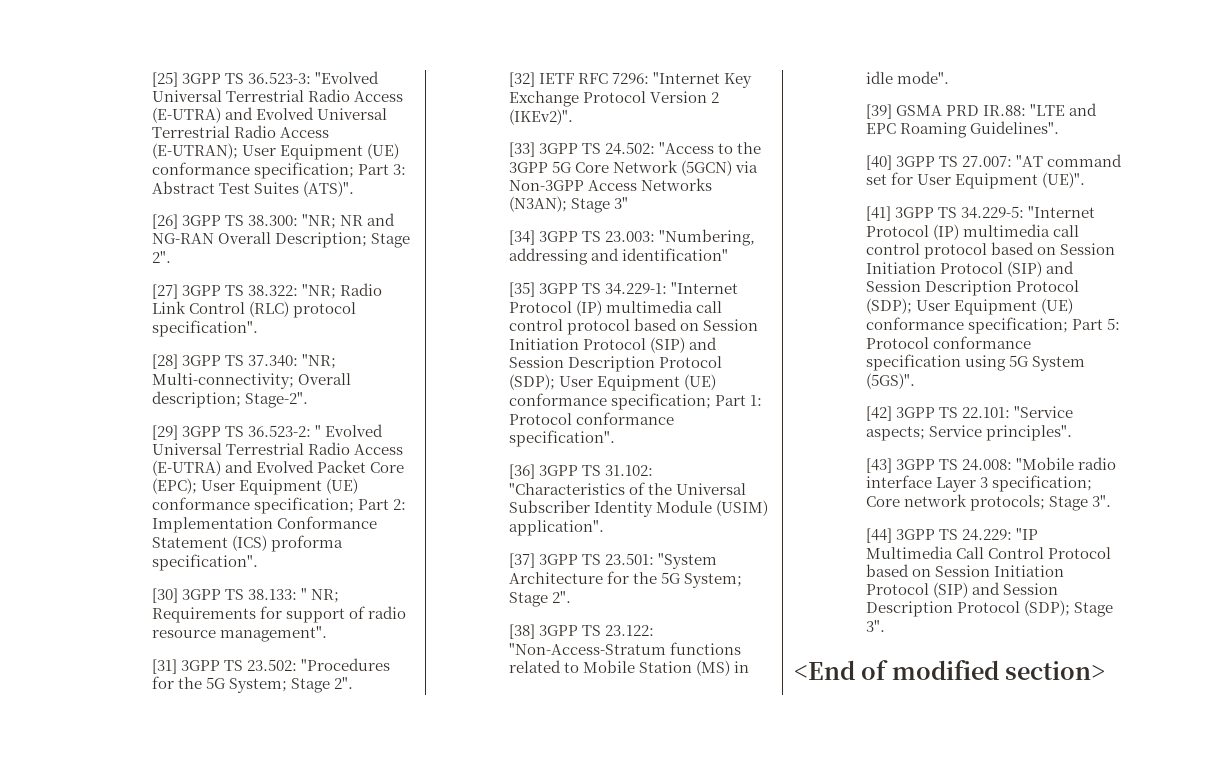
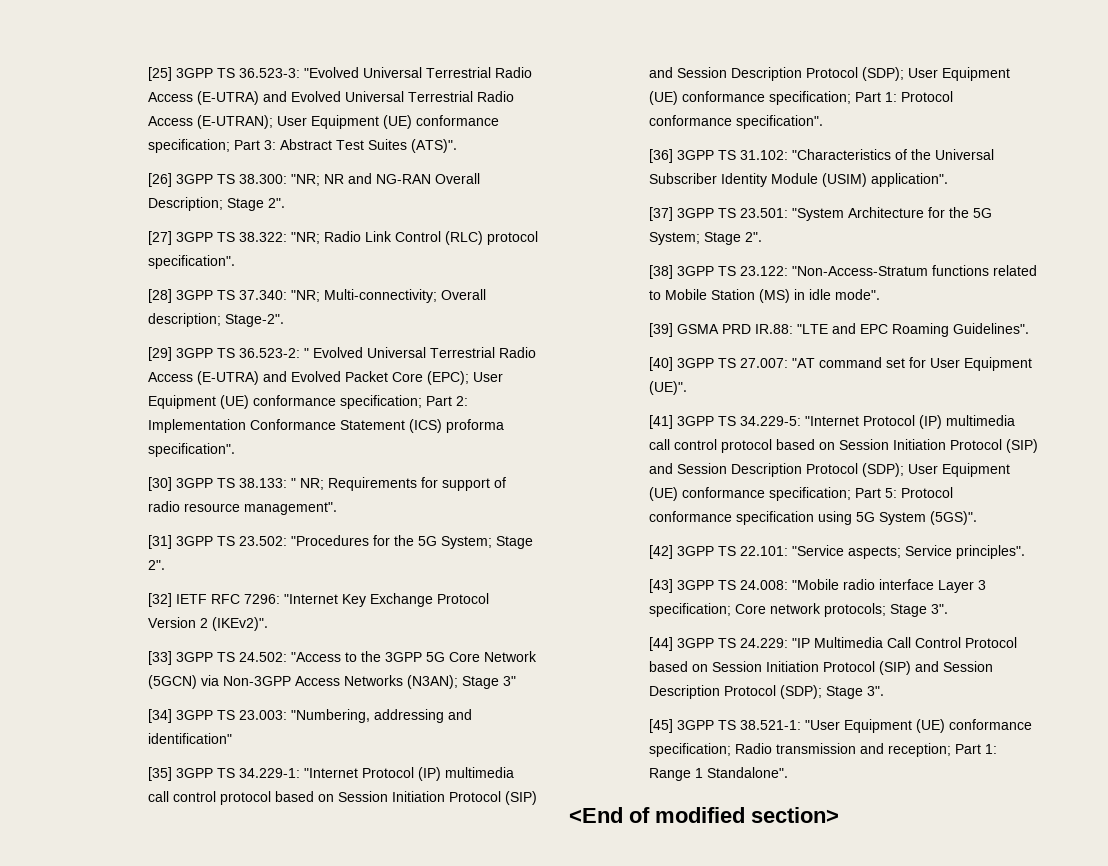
(885, 626) none -> [649,719,1033,733] [649,743,998,757] [649,767,789,781] // [45] 3GPP TS 38.521-1: "User Equipment (UE) conformance specification; Radio transmission and reception; Part 1: Range 1 Standalone".

